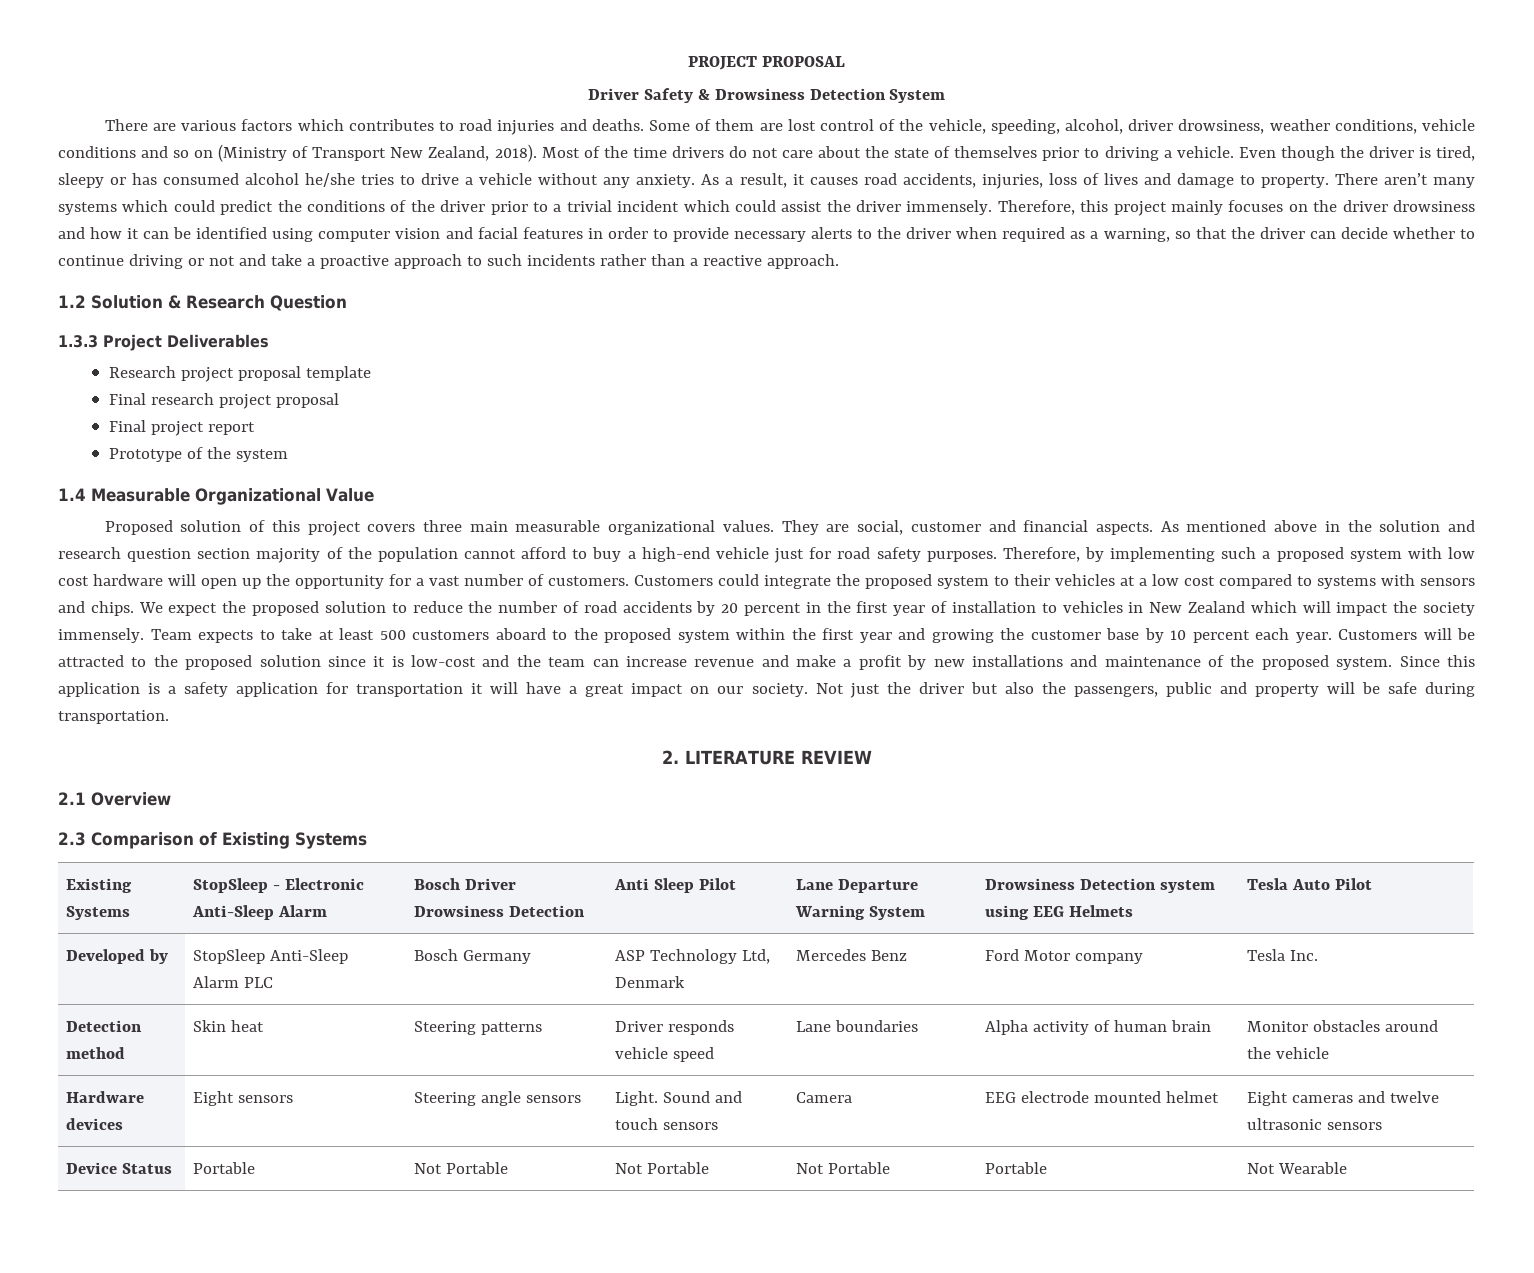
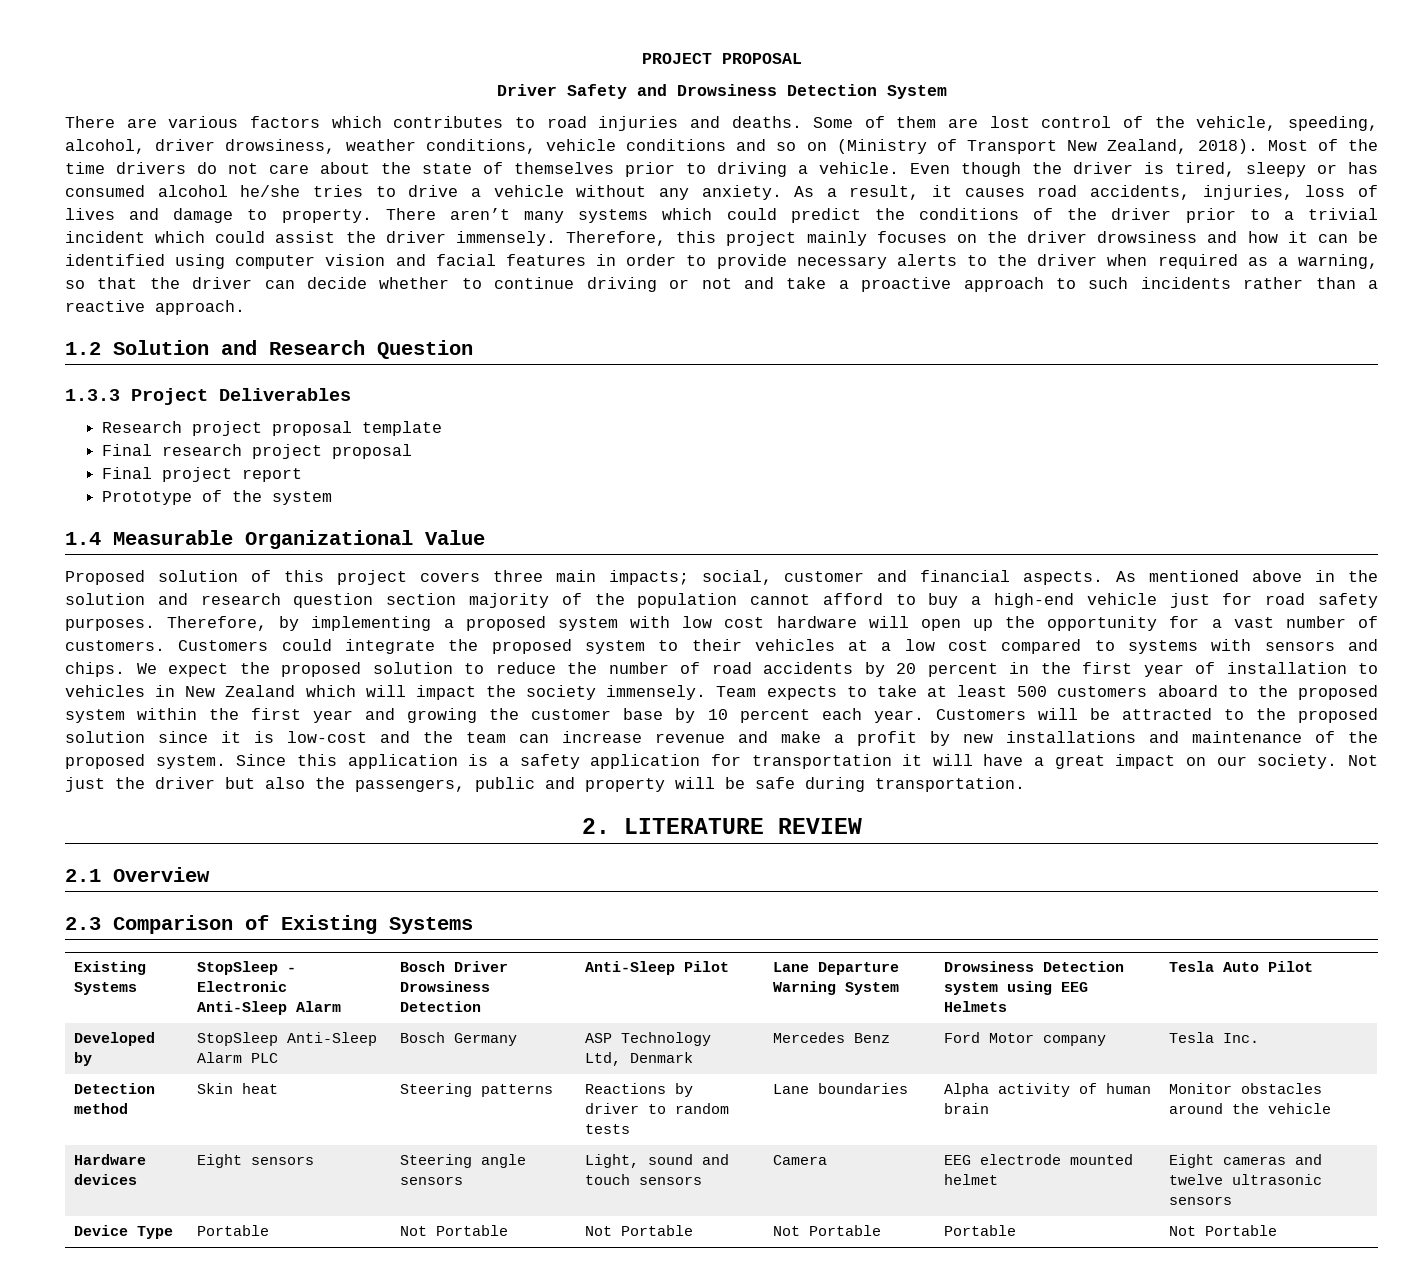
[697,89,710,100] & -> [636,84,667,96] and
[168,295,181,309] & -> [221,340,257,355] and
[515,520,850,535] measurable organizational values. They are -> [608,570,689,585] impacts;
[1221,547,1257,559] such -> (432, 623) none
[614,878,695,893] Anti Sleep -> [585,961,676,975] Anti-Sleep
[615,1020,735,1035] [615,1047,715,1062] Driver responds vehicle speed -> [585,1083,694,1097] [585,1103,730,1114] [585,1124,631,1134] Reactions by driver to random tests
[615,1091,711,1106] Light. Sound -> [585,1154,694,1168] Light, sound
[122,1163,173,1174] Status -> [137,1226,174,1239] Type
[1278,1162,1348,1174] Wearable -> [1205,1225,1278,1236] Portable

